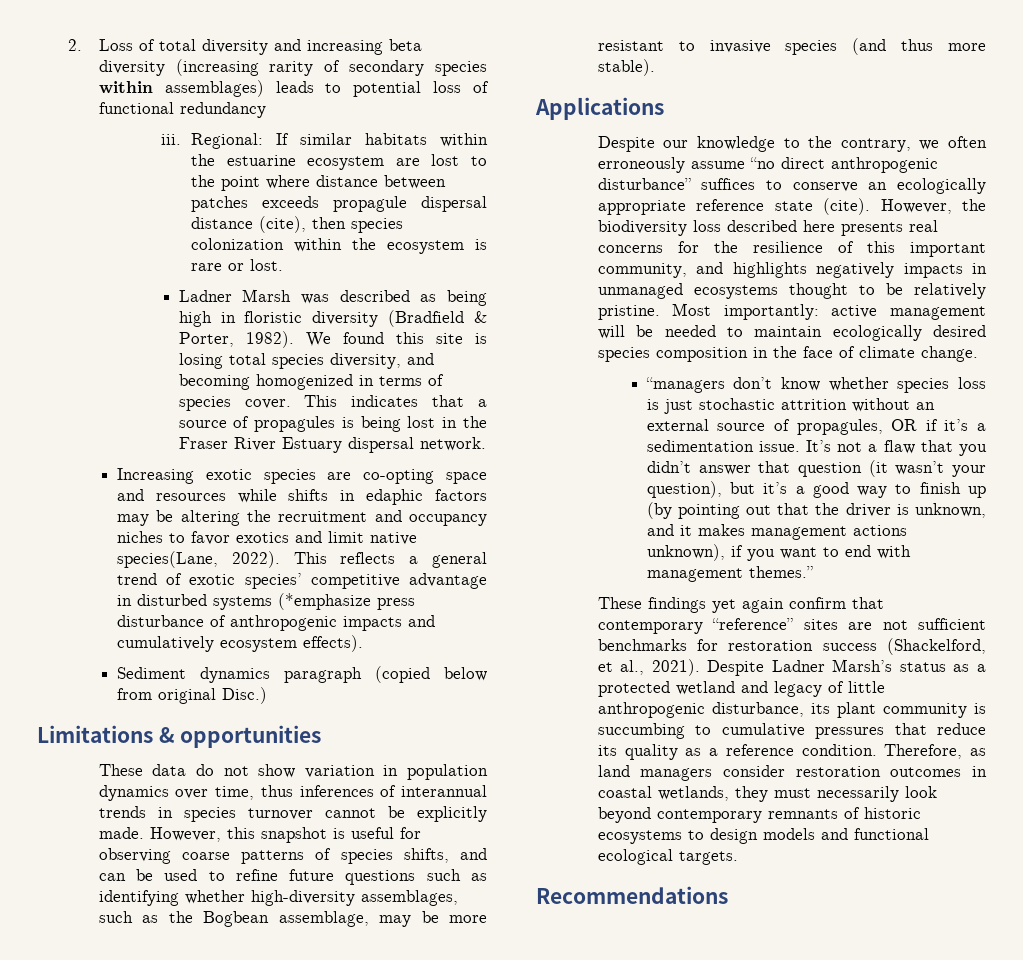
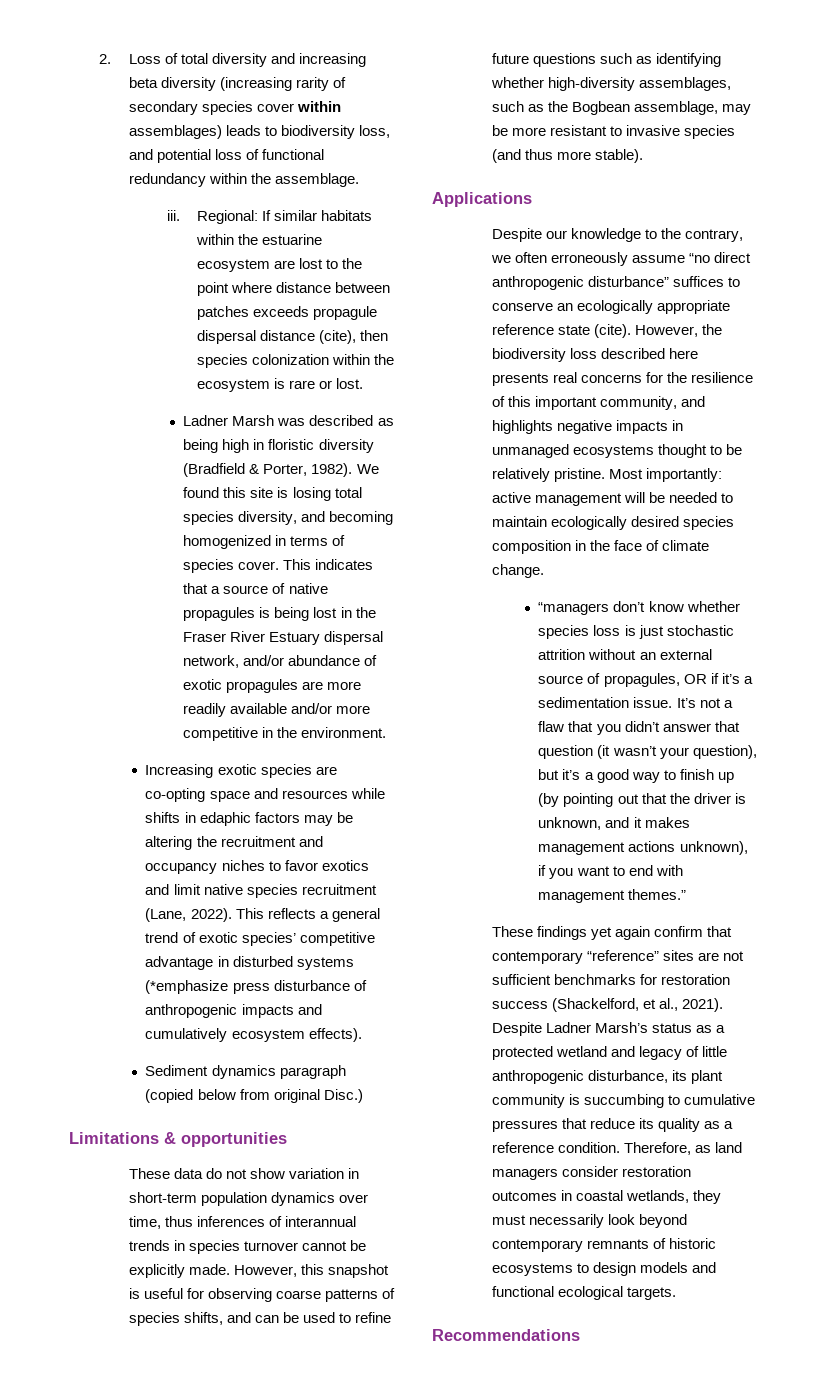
(488, 68) none -> [257,103,295,112] cover
(342, 88) none -> [281,125,391,139] [128,149,153,160] biodiversity loss, and
(266, 110) none -> [209,173,360,187] within the assemblage.
(250, 422) none -> [288,583,328,594] native
[419,437,486,451] network. -> [183,655,378,668] [183,679,362,693] [183,703,371,717] [183,727,387,741] network, and/or abundance of exotic propagules are more readily available and/or more competitive in the environment.
[116,551,218,568] species(Lane, -> [246,884,377,898] [145,908,187,922] species recruitment (Lane,
(399, 770) none -> [128,1192,197,1203] short-term
[816,262,895,278] negatively -> [557,420,613,434] negative

